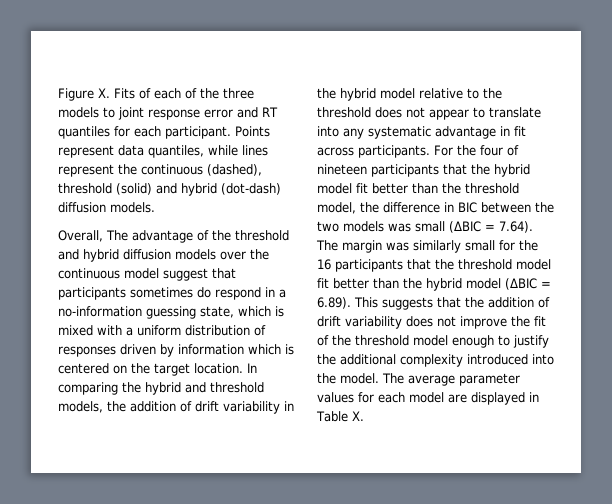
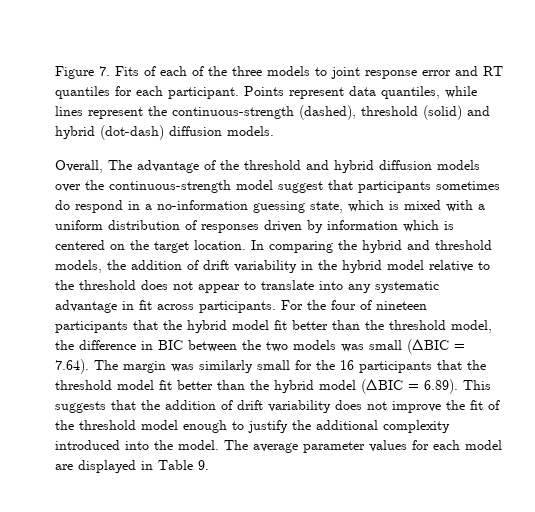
[98,88,110,98] X. -> [99,66,110,76] 7.
[141,164,203,175] continuous -> [172,106,294,119] continuous-strength
[58,268,120,279] continuous -> [109,180,231,193] continuous-strength
[351,411,364,421] X. -> [198,460,209,470] 9.

